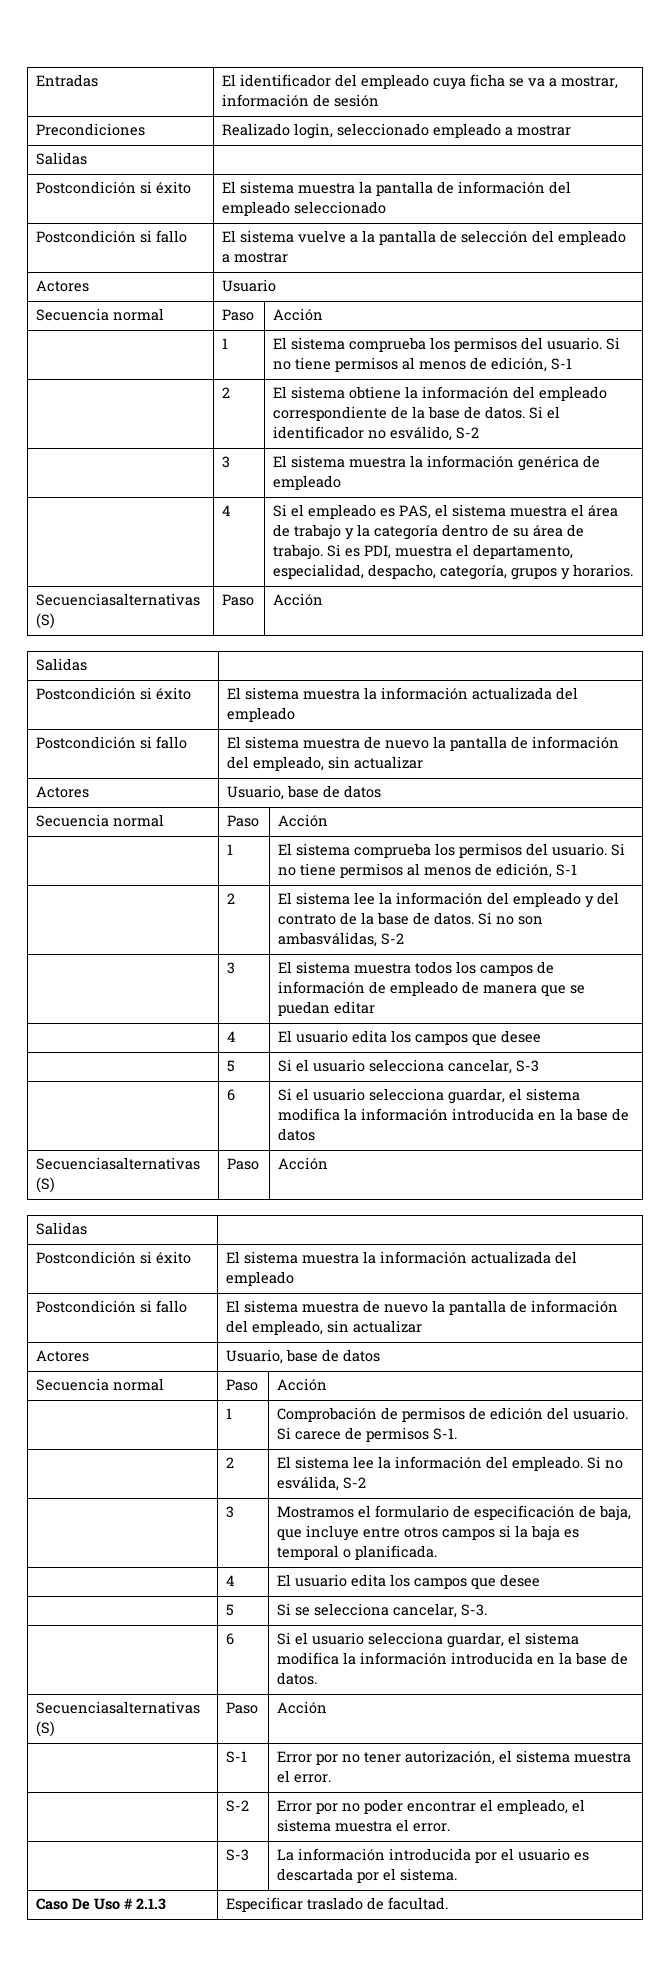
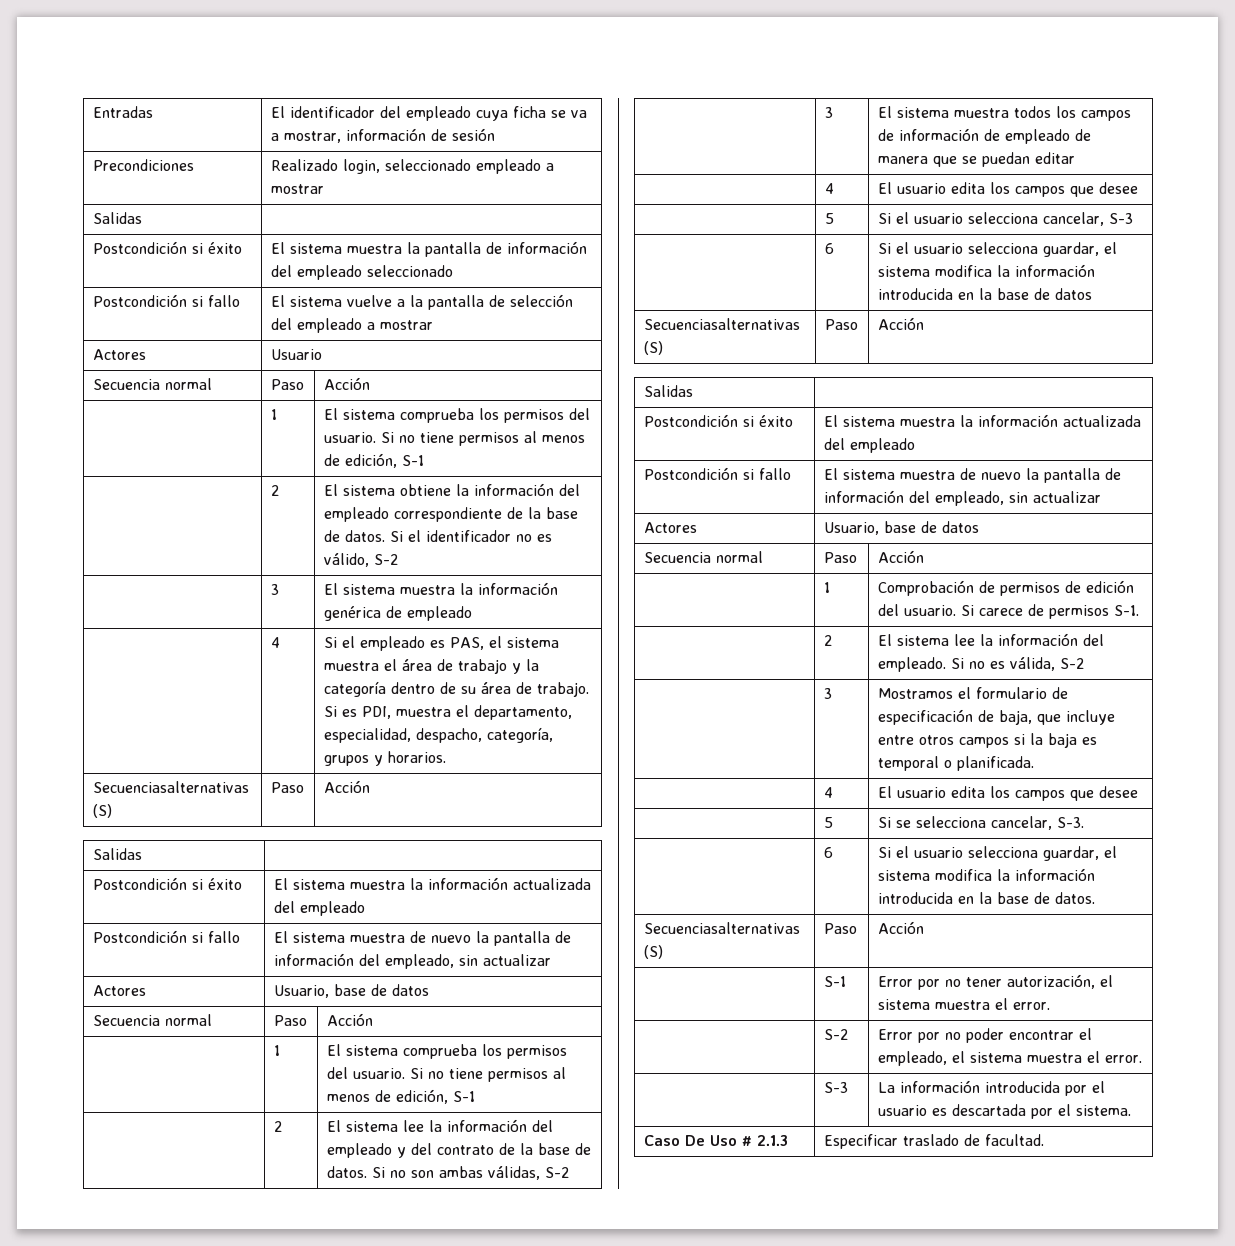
[389,426,452,441] esválido, -> [536,534,552,542] [323,553,369,567] es válido,
[277,932,377,947] ambasválidas, -> [438,1166,540,1180] ambas válidas,
[276,1476,339,1491] esválida, -> [989,657,1055,671] es válida,

